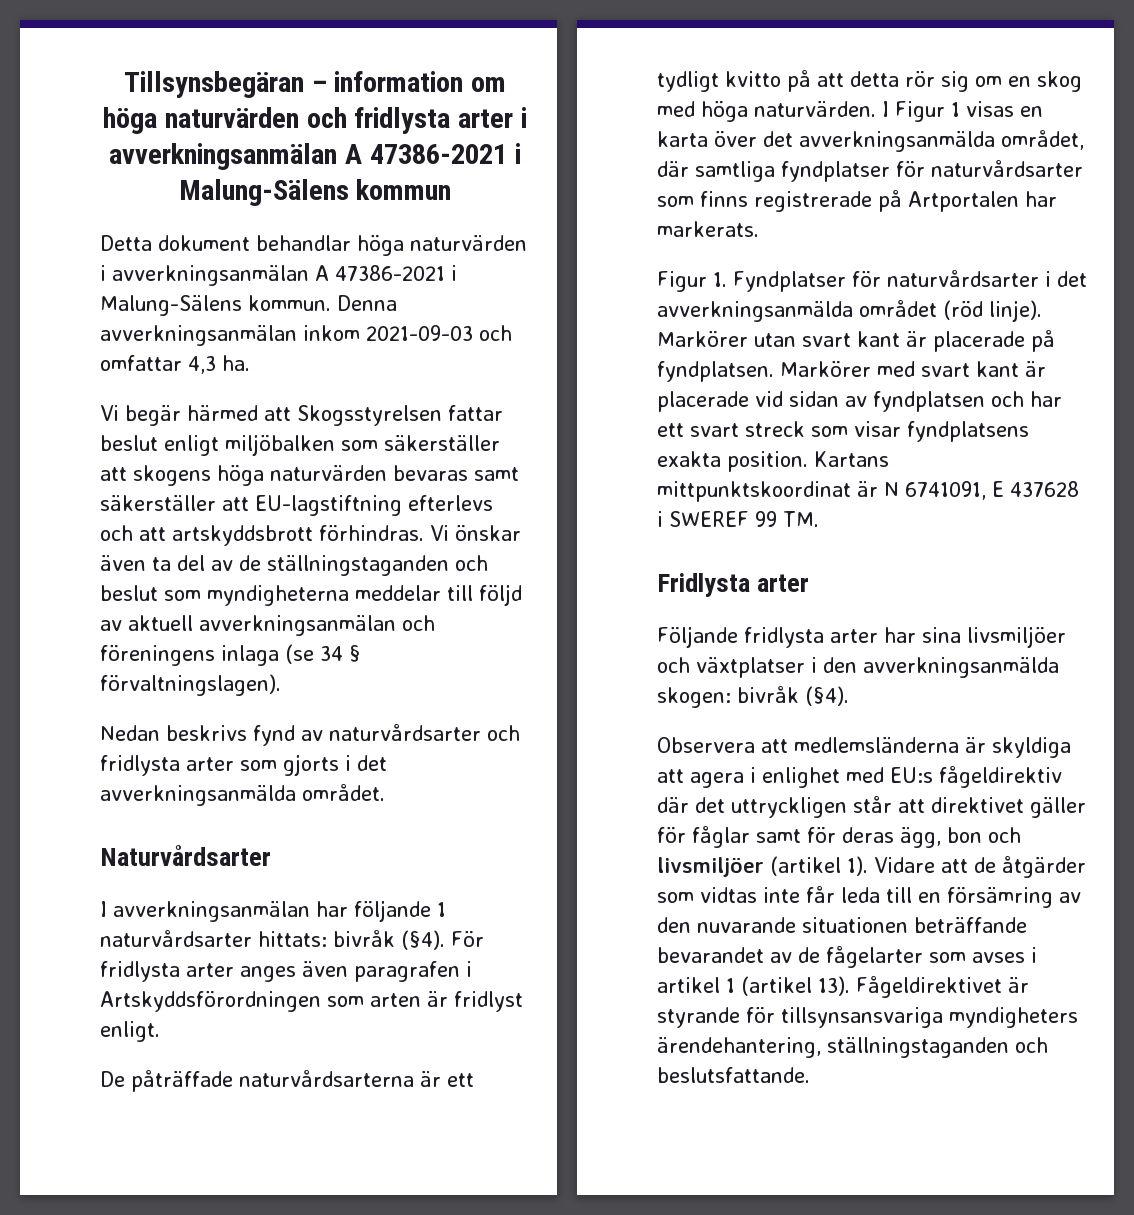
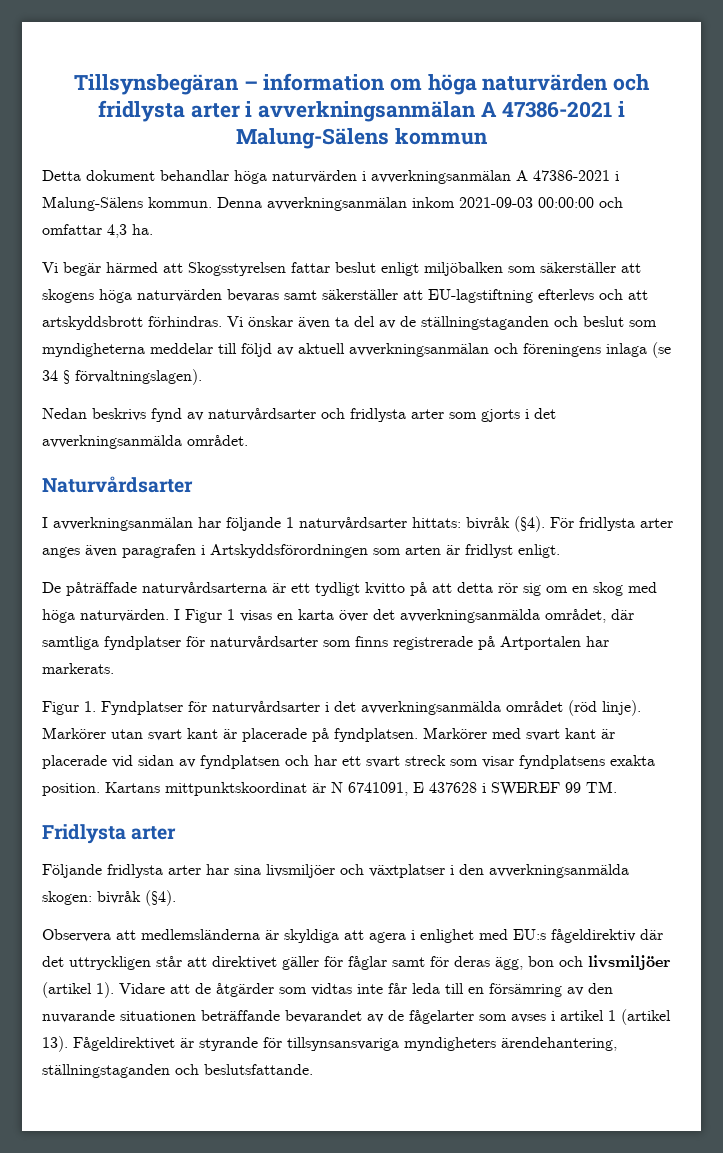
(473, 333) none -> [538,197,594,208] 00:00:00

